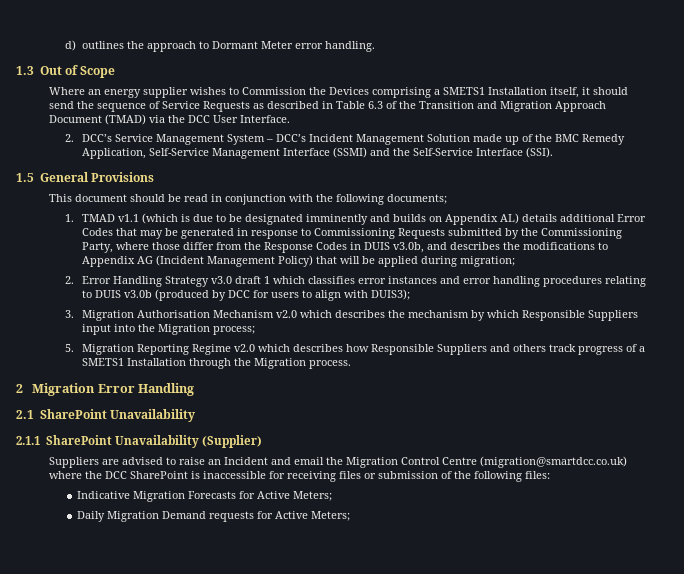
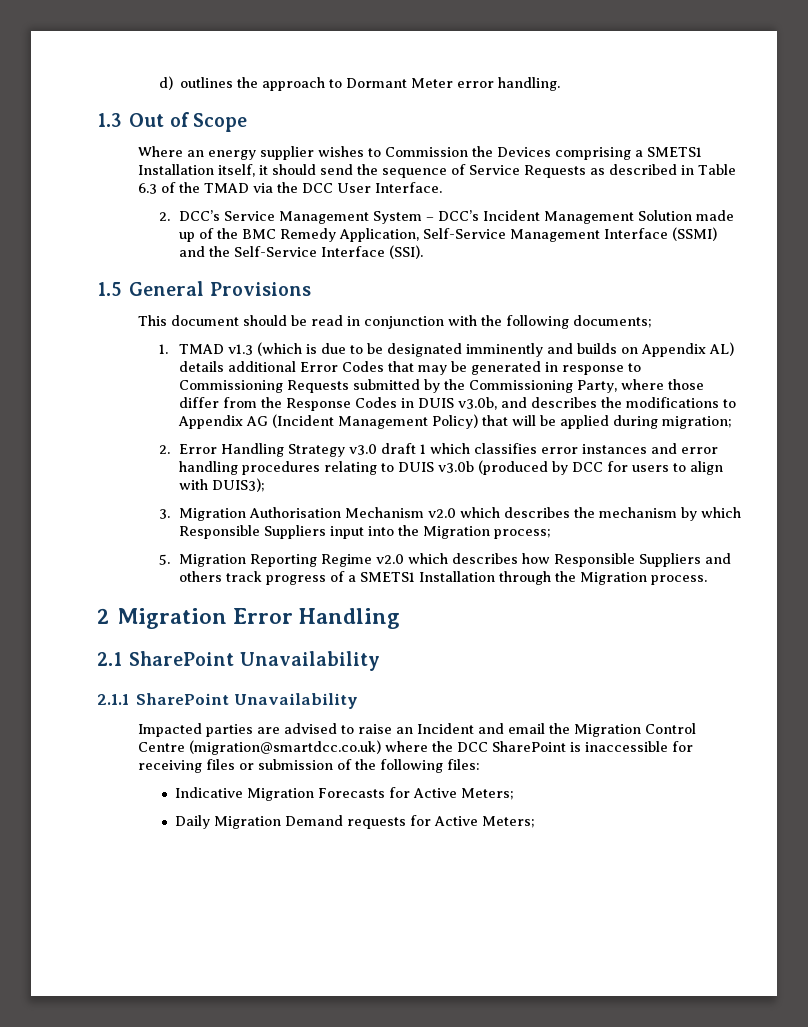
[418,101,606,112] [48,114,146,125] Transition and Migration Approach Document (TMAD) -> [204,183,250,193] TMAD
[117,214,139,222] v1.1 -> [228,344,254,355] v1.3
[201,435,262,448] [48,457,99,468] (Supplier) // Suppliers -> [138,723,254,737] // Impacted parties

